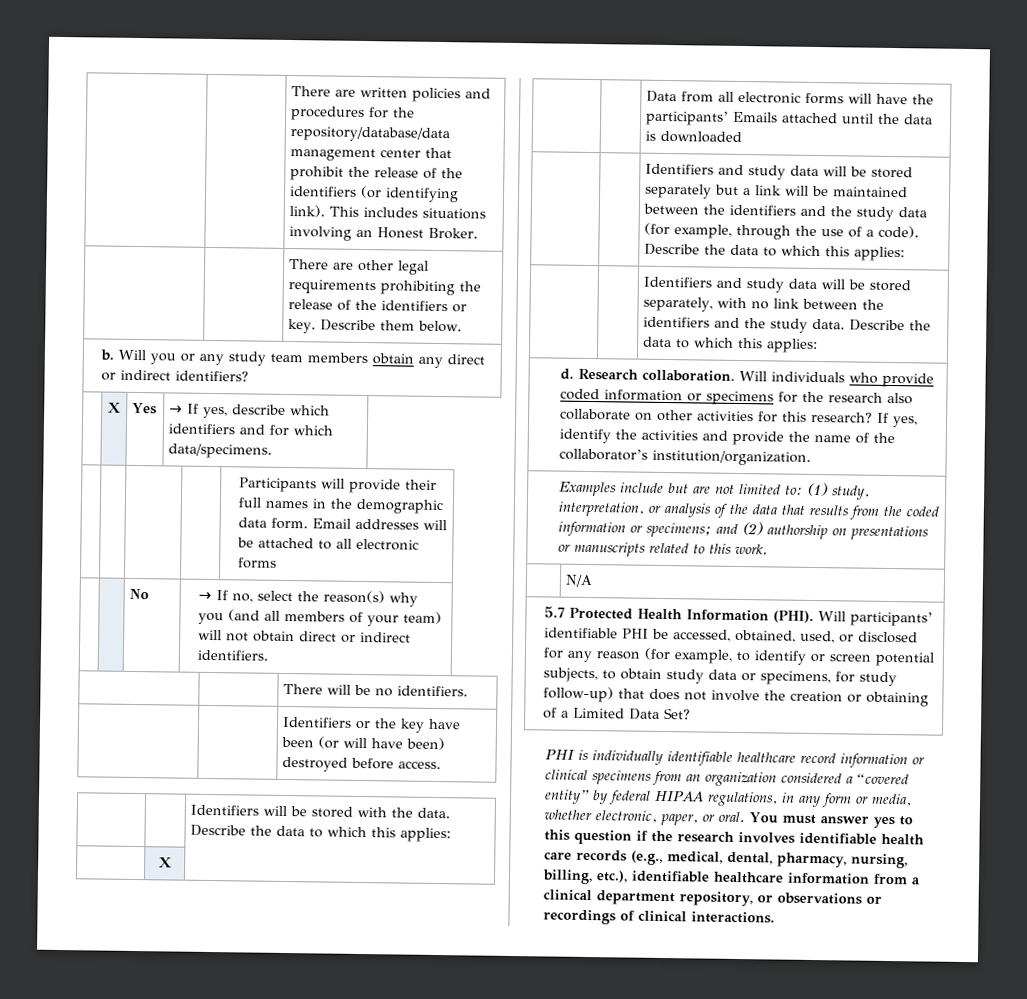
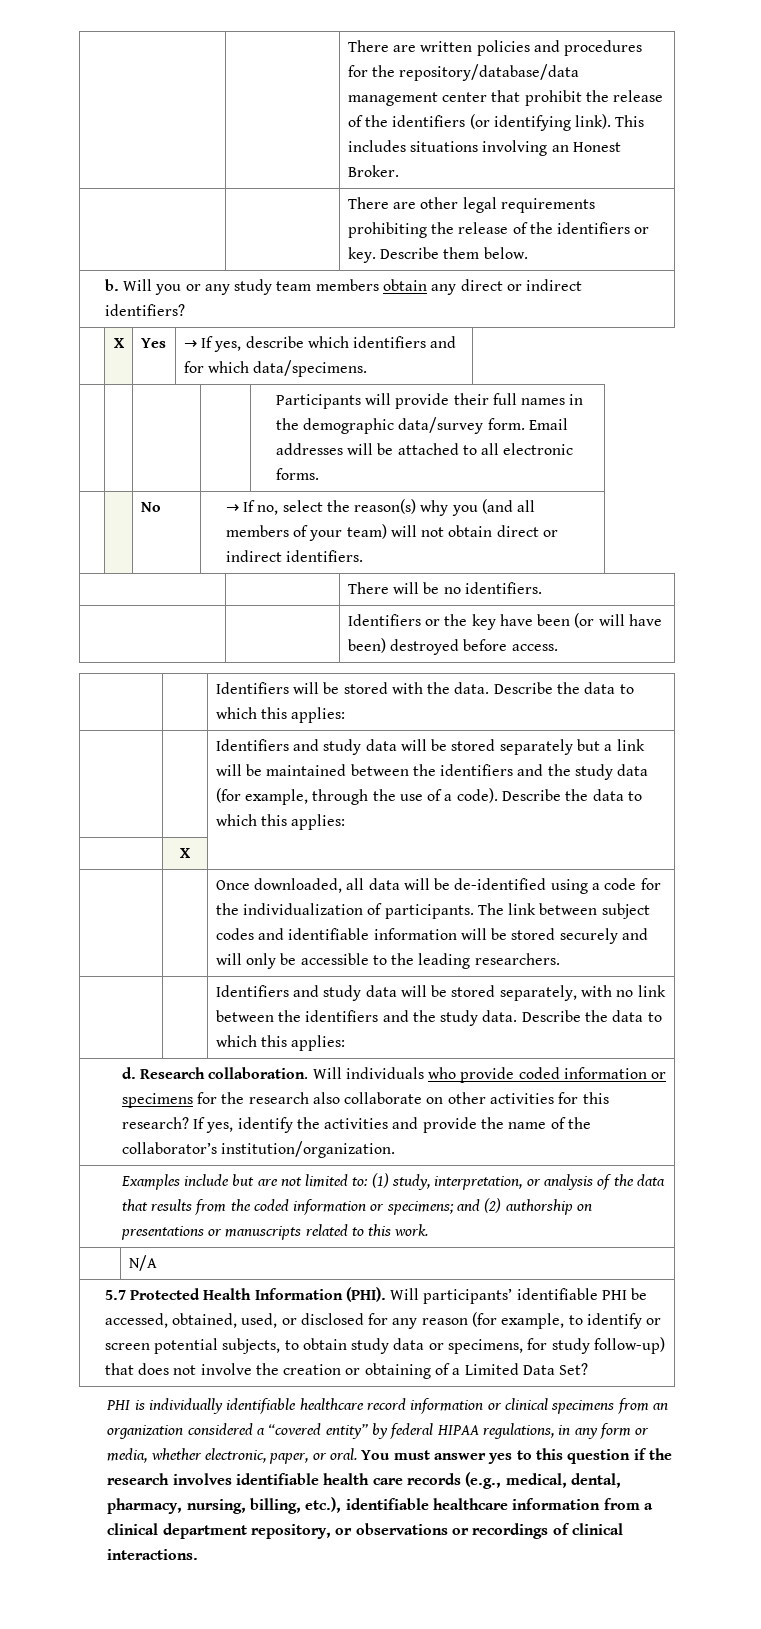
[238,517,268,528] data -> [398,417,484,434] data/survey
[238,557,278,569] forms -> [275,468,319,480] forms.
[158,857,172,868] [646,90,935,105] [645,110,934,126] [645,130,743,144] // | X | // | | Data from all electronic forms will have the participants’ Emails attached until the data is downloaded -> (346, 715) none
(906, 254) none -> [180,848,190,858] [215,878,661,894] [215,903,650,919] [215,928,649,944] [215,953,560,969] // | X | // | | Once downloaded, all data will be de-identified using a code for the individualization of participants. The link between subject codes and identifiable information will be stored securely and will only be accessible to the leading researchers.

